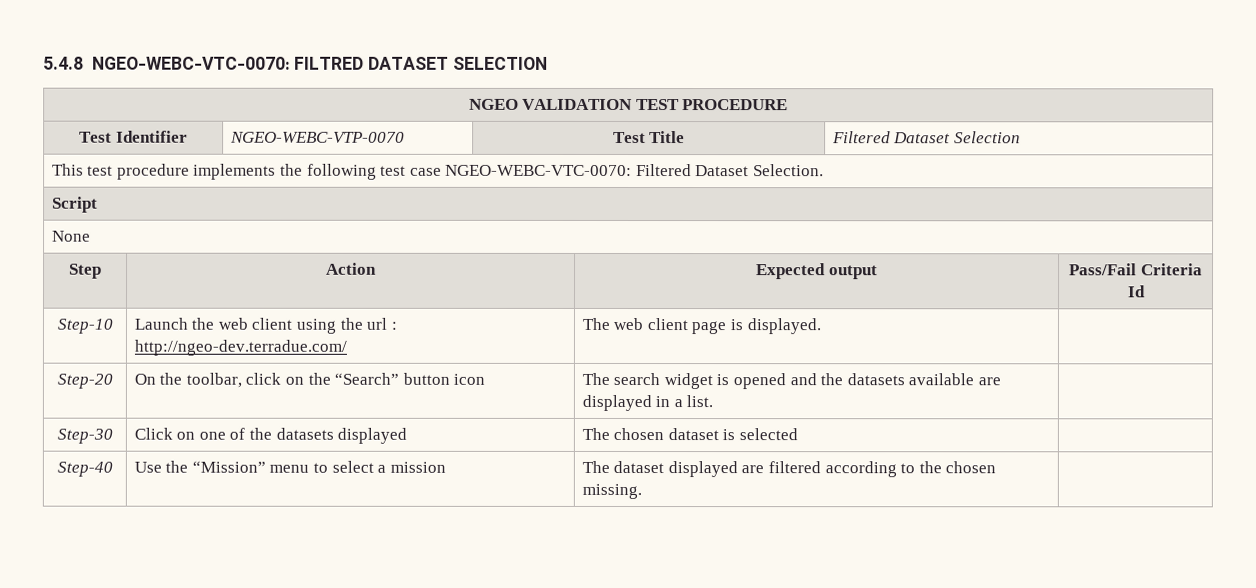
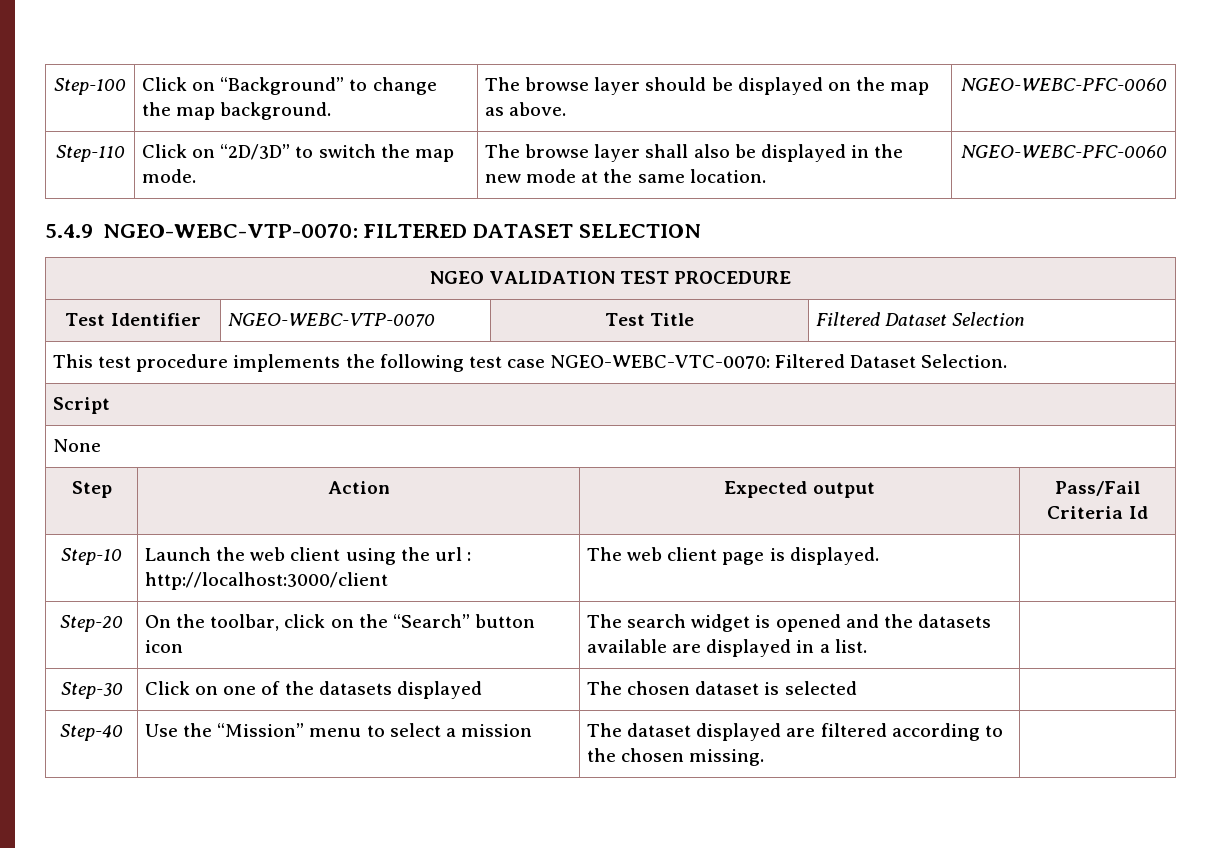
[43,56,365,70] 5.4.8 NGEO-WEBC-VTC-0070: FILTRED -> [54,78,126,95] [142,77,437,95] [142,102,332,120] [485,77,930,95] [485,102,567,116] [960,78,1167,91] [55,145,125,162] [142,144,454,162] [142,169,197,183] [485,144,904,162] [485,169,766,183] [960,145,1167,158] [45,224,468,238] Step-100 | Click on “Background” to change the map background. | The browse layer should be displayed on the map as above. | NGEO-WEBC-PFC-0060 // Step-110 | Click on “2D/3D” to switch the map mode. | The browse layer shall also be displayed in the new mode at the same location. | NGEO-WEBC-PFC-0060 // 5.4.9 NGEO-WEBC-VTP-0070: FILTERED
[133,339,347,356] http://ngeo-dev.terradue.com/ -> [145,572,389,590] http://localhost:3000/client

